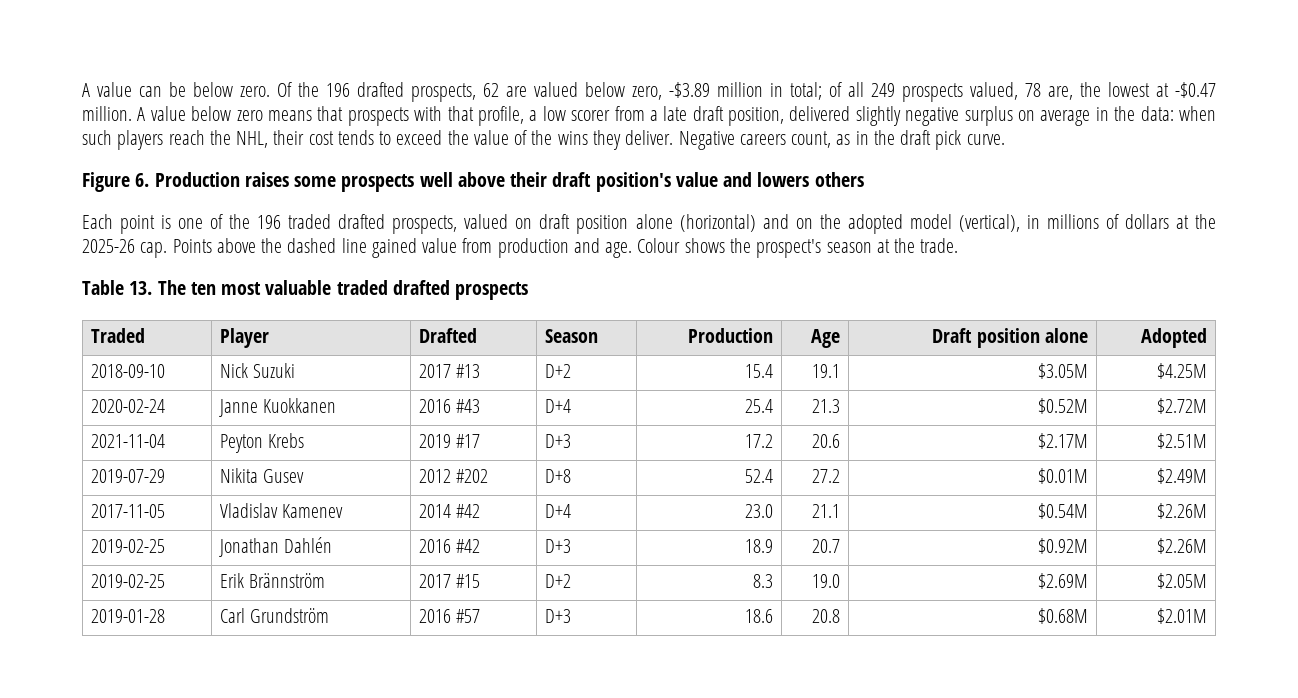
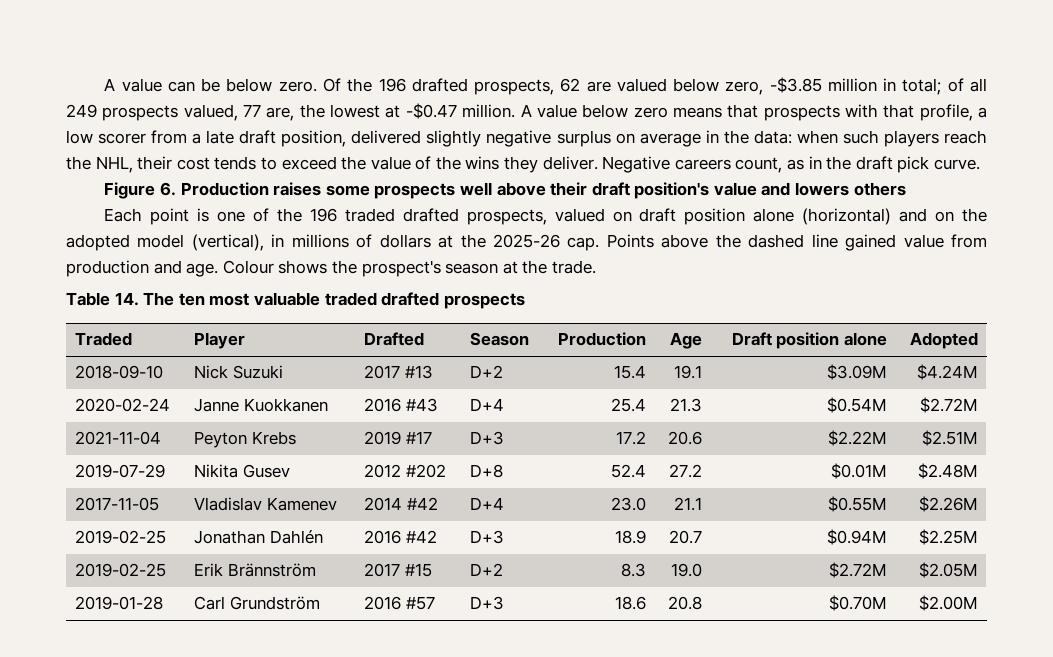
[669,82,710,98] -$3.89 -> [769,77,822,93] -$3.85
[1025,83,1041,97] 78 -> [243,104,262,117] 77
[129,281,153,295] 13. -> [114,292,139,306] 14.
[1037,363,1088,379] [1156,363,1207,379] $3.05M | $4.25M -> [826,364,887,380] [916,364,978,380] $3.09M | $4.24M
[1037,398,1088,414] $0.52M -> [826,397,887,413] $0.54M
[1037,433,1088,449] $2.17M -> [827,430,887,446] $2.22M
[1156,468,1207,484] $2.49M -> [917,463,978,479] $2.48M
[1037,503,1088,519] $0.54M -> [827,496,887,512] $0.55M
[1037,538,1088,554] [1156,538,1207,554] $0.92M | $2.26M -> [826,529,887,545] [918,529,978,545] $0.94M | $2.25M
[1037,573,1088,589] $2.69M -> [828,562,887,578] $2.72M
[1037,608,1088,624] [1156,608,1207,624] $0.68M | $2.01M -> [828,595,887,611] [918,595,978,611] $0.70M | $2.00M

